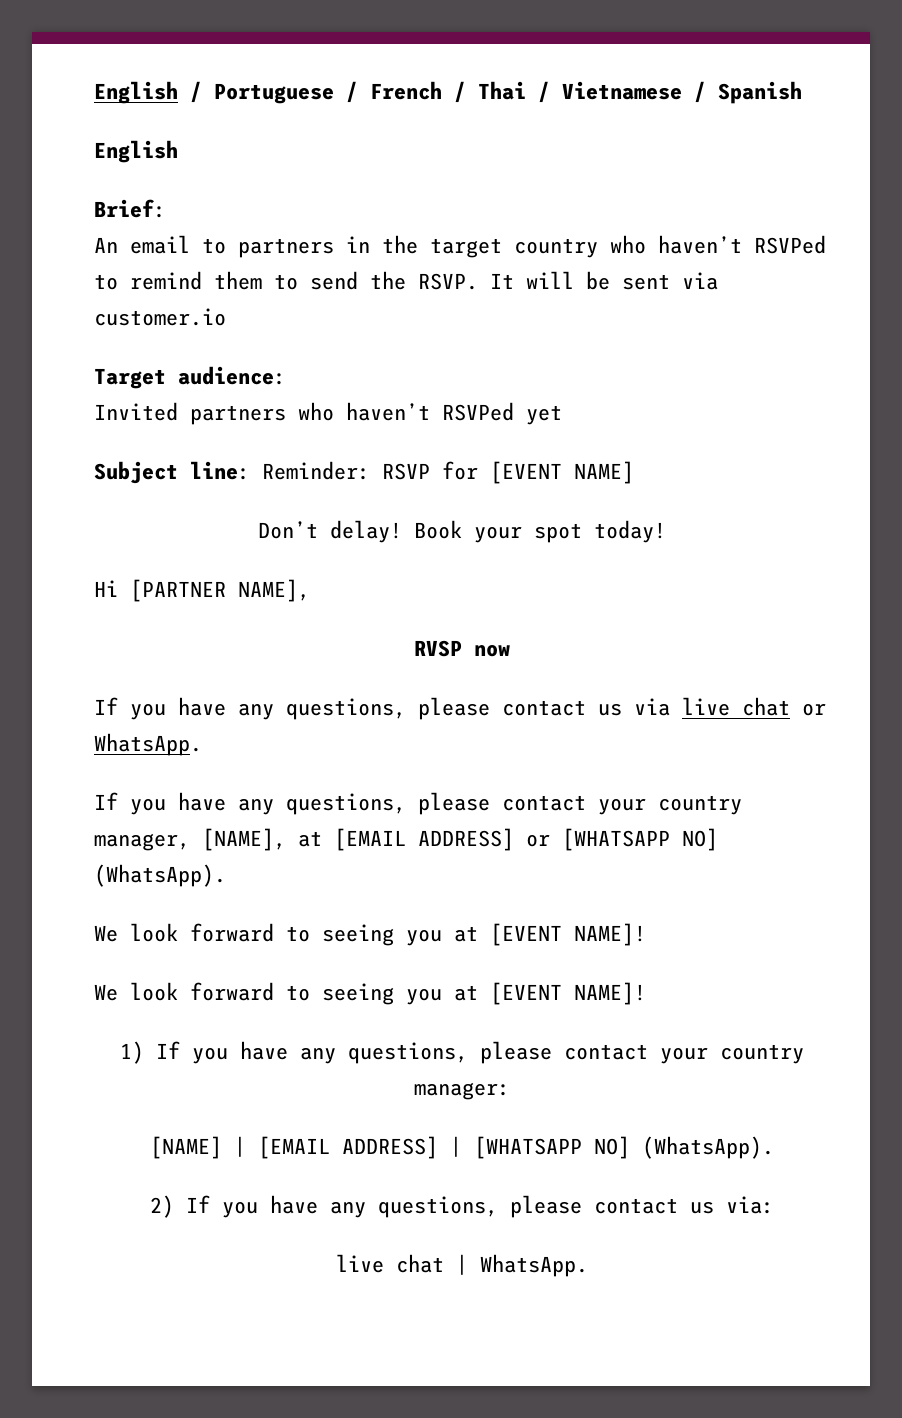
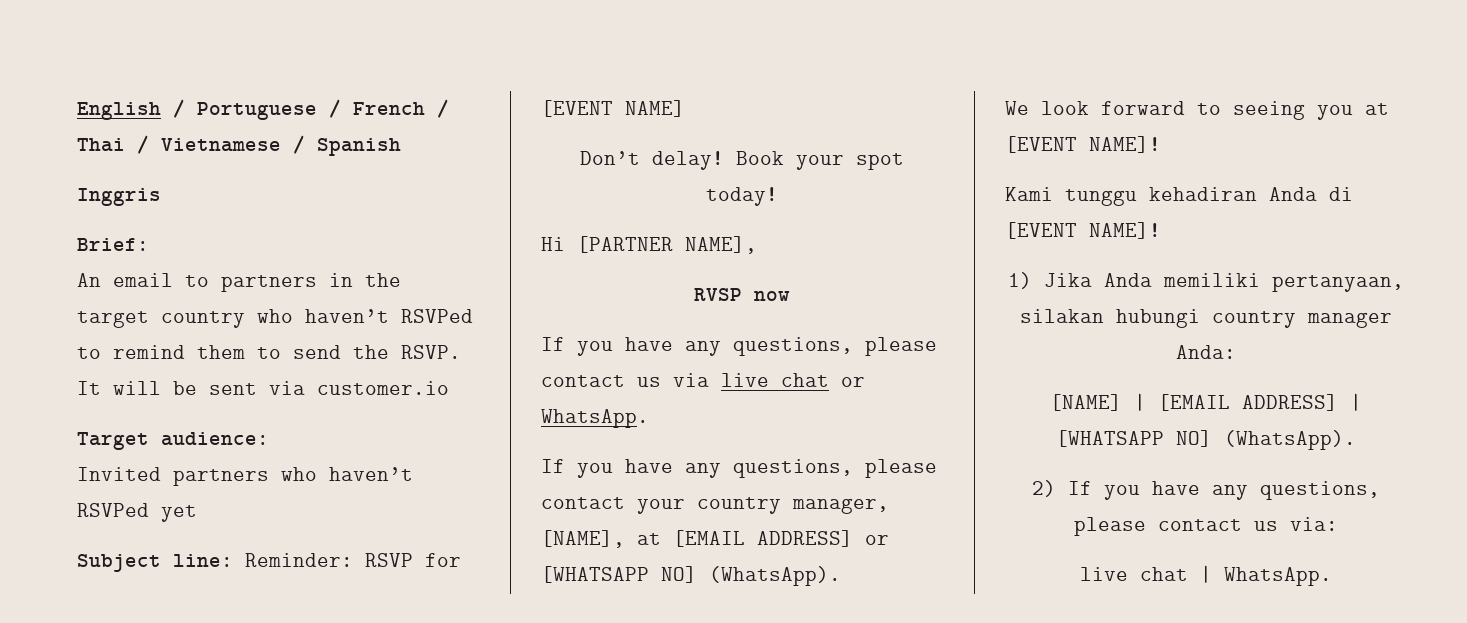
[94,140,178,163] English -> [77,188,161,206] Inggris
[94,982,646,1005] [120,1041,804,1064] [414,1082,510,1100] We look forward to seeing you at [EVENT NAME]! // 1) If you have any questions, please contact your country manager: -> [1005,187,1353,206] [1005,222,1161,239] [1007,272,1404,292] [1019,309,1392,328] [1175,345,1236,359] Kami tunggu kehadiran Anda di [EVENT NAME]! // 1) Jika Anda memiliki pertanyaan, silakan hubungi country manager Anda:

